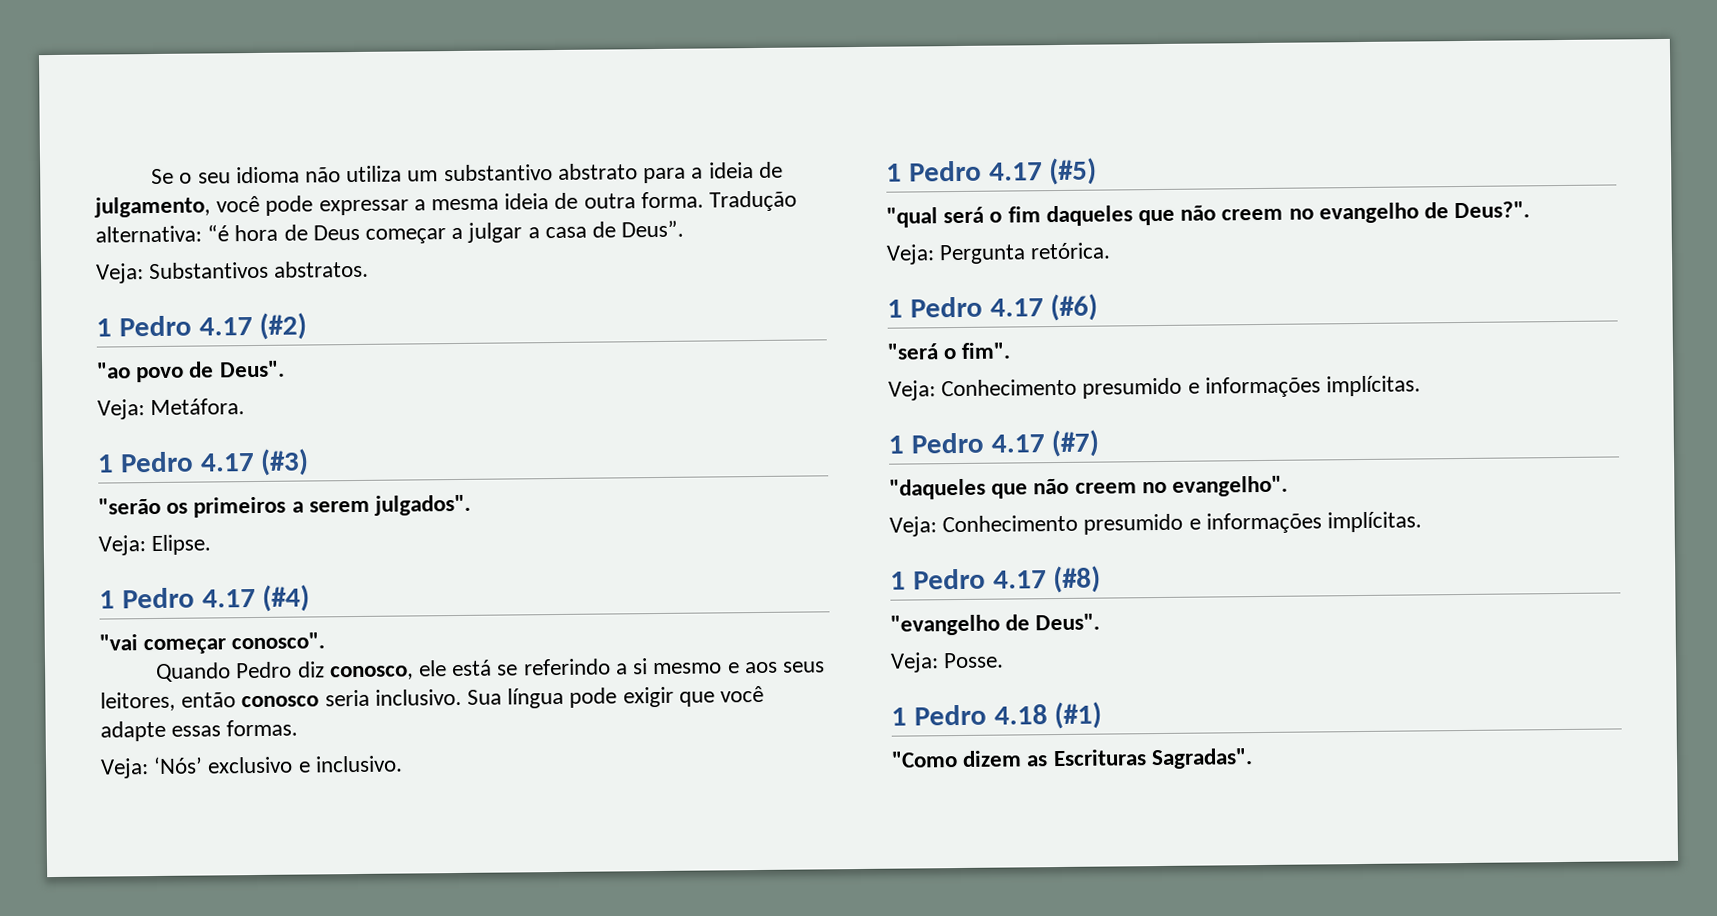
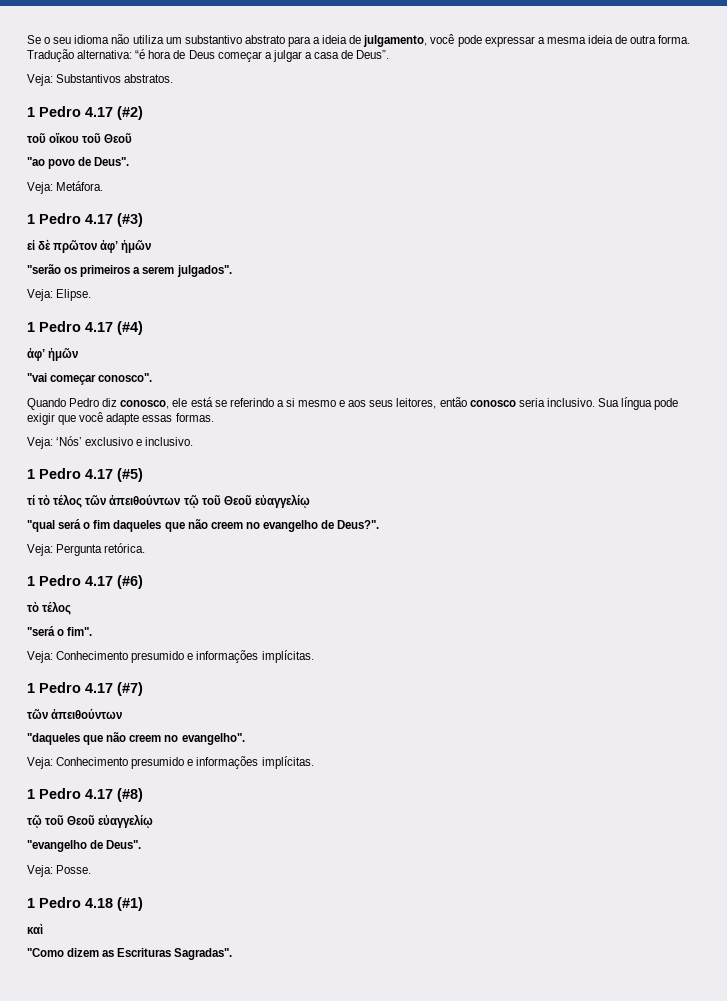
(308, 326) none -> [27,132,133,143] // τοῦ οἴκου τοῦ Θεοῦ
(310, 462) none -> [27,239,152,253] // εἰ δὲ πρῶτον ἀφ’ ἡμῶν
(311, 598) none -> [27,347,79,361] // ἀφ’ ἡμῶν
(1098, 171) none -> [27,494,310,508] // τί τὸ τέλος τῶν ἀπειθούντων τῷ τοῦ Θεοῦ εὐαγγελίῳ
(1099, 307) none -> [27,601,72,615] // τὸ τέλος
(1100, 443) none -> [27,708,123,719] // τῶν ἀπειθούντων
(1102, 579) none -> [27,814,154,828] // τῷ τοῦ Θεοῦ εὐαγγελίῳ
(1103, 715) none -> [27,923,43,934] // καὶ

